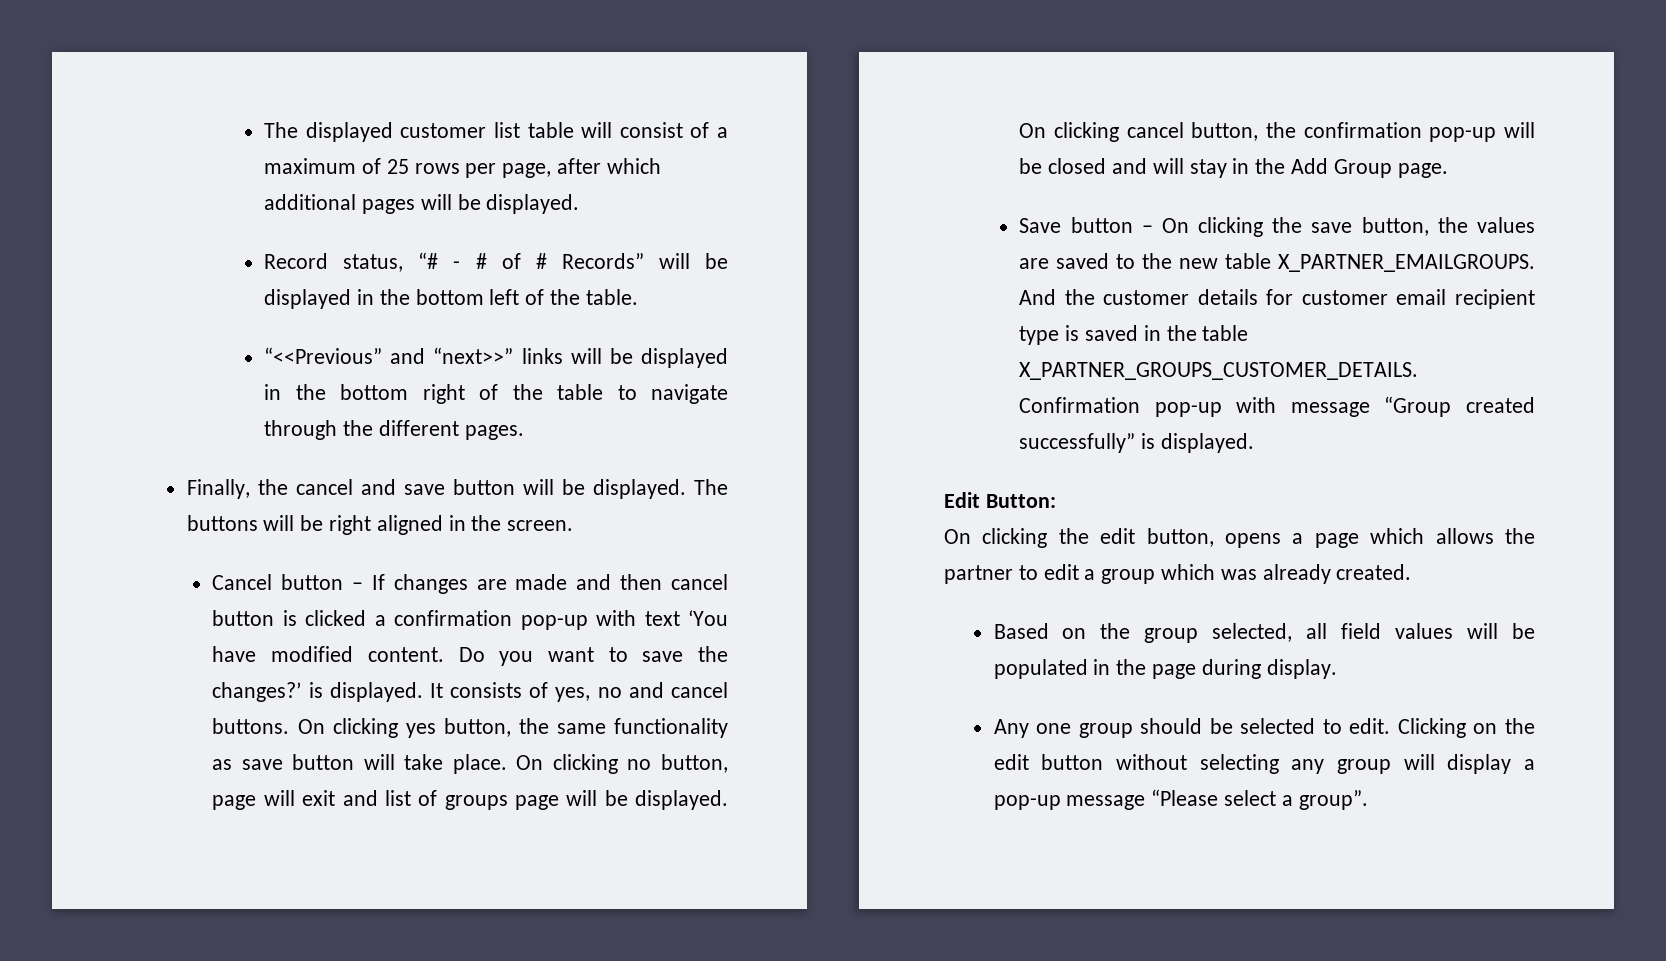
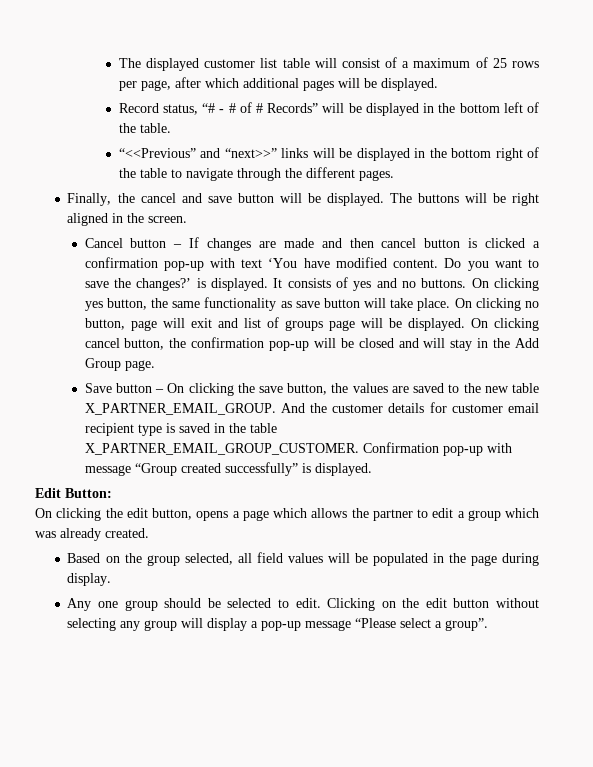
[555,682,728,702] yes, no and cancel -> [353,278,416,291] yes and no
[1278,254,1535,272] X_PARTNER_EMAILGROUPS. -> [84,403,276,415] X_PARTNER_EMAIL_GROUP.
[1019,362,1419,380] X_PARTNER_GROUPS_CUSTOMER_DETAILS. -> [84,443,359,455] X_PARTNER_EMAIL_GROUP_CUSTOMER.

